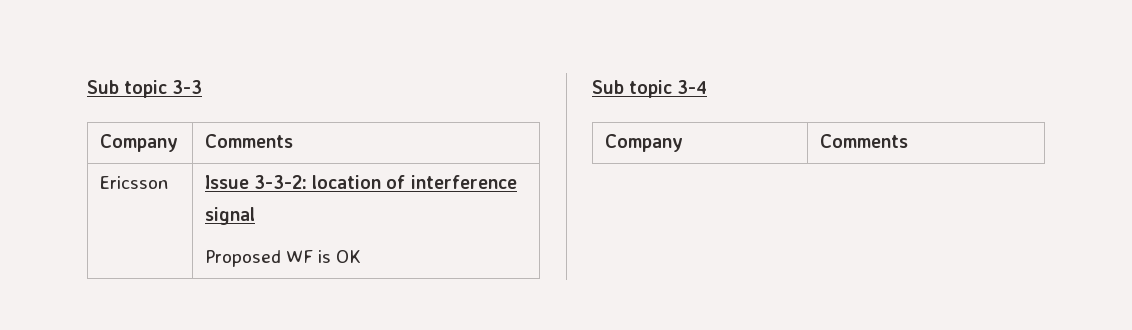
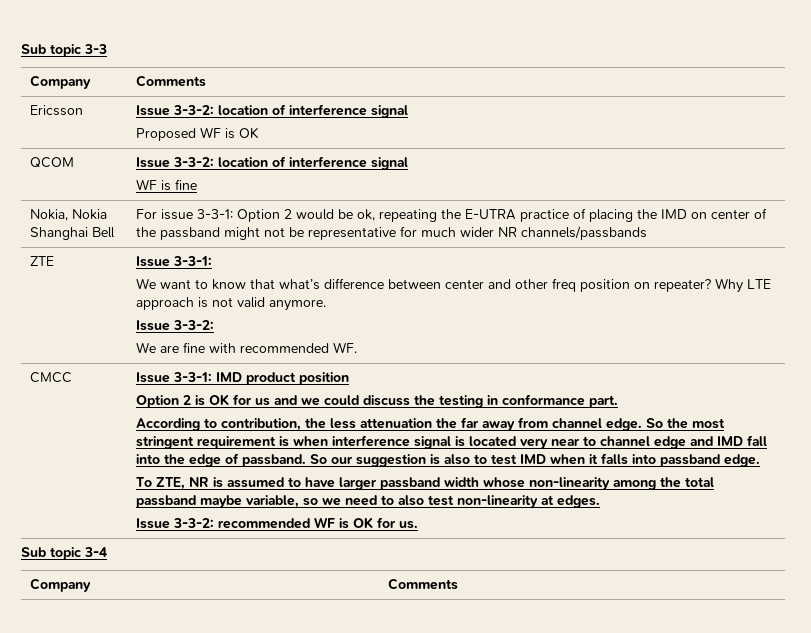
(362, 256) none -> [30,157,75,168] [136,156,409,170] [136,179,198,191] [30,209,108,221] [30,227,116,240] [136,208,768,222] [136,226,648,240] [30,256,55,266] [136,256,213,267] [136,278,772,293] [136,297,327,311] [136,320,215,331] [136,342,358,353] [30,372,73,383] [136,372,350,385] [136,394,619,408] [136,417,726,431] [136,435,768,449] [136,453,761,467] [136,477,715,490] [136,495,601,508] [136,517,419,529] // QCOM | Issue 3-3-2: location of interference signal // WF is fine // Nokia, Nokia Shanghai Bell | For issue 3-3-1: Option 2 would be ok, repeating the E-UTRA practice of placing the IMD on center of the passband might not be representative for much wider NR channels/passbands // ZTE | Issue 3-3-1: // We want to know that what’s difference between center and other freq position on repeater? Why LTE approach is not valid anymore. // Issue 3-3-2: // We are fine with recommended WF. // CMCC | Issue 3-3-1: IMD product position // Option 2 is OK for us and we could discuss the testing in conformance part. // According to contribution, the less attenuation the far away from channel edge. So the most stringent requirement is when interference signal is located very near to channel edge and IMD fall into the edge of passband. So our suggestion is also to test IMD when it falls into passband edge. // To ZTE, NR is assumed to have larger passband width whose non-linearity among the total passband maybe variable, so we need to also test non-linearity at edges. // Issue 3-3-2: recommended WF is OK for us.

